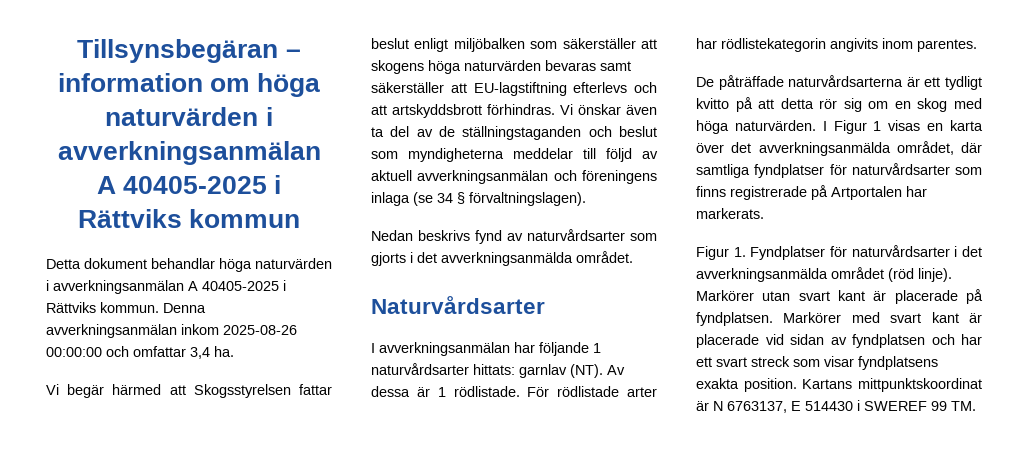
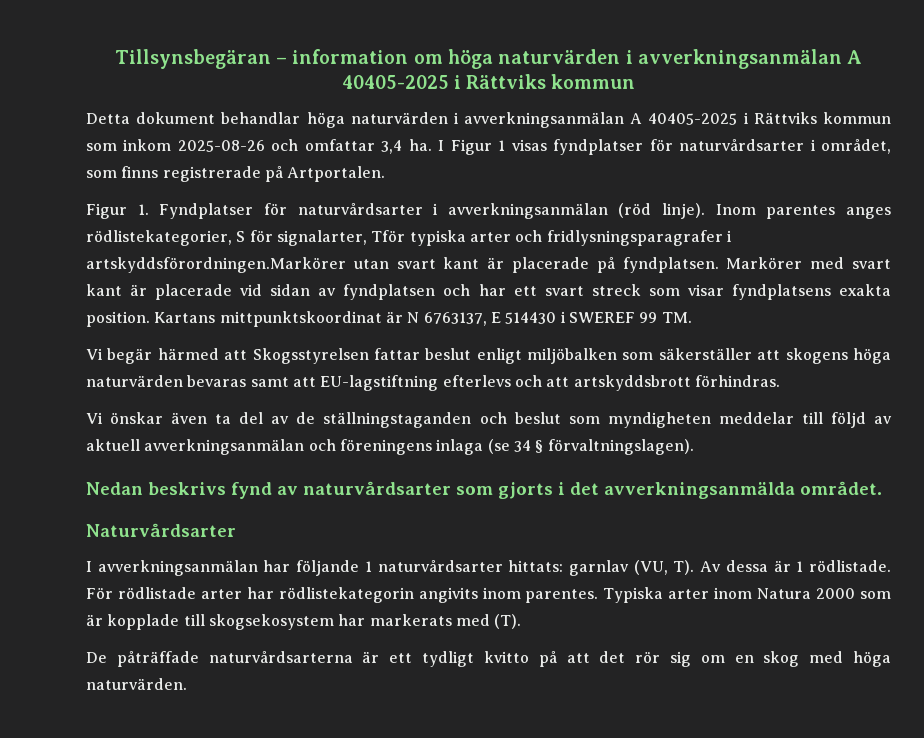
[100,302,206,313] [46,324,177,338] kommun. Denna avverkningsanmälan -> [822,112,891,124] [86,143,117,151] kommun som
[46,347,102,357] 00:00:00 -> (265, 146) none
[46,384,332,398] [371,38,657,52] [371,60,631,74] [371,82,657,96] [371,104,657,118] [371,126,657,140] [371,148,658,162] [371,170,657,184] [371,192,586,206] [371,229,657,244] [371,251,633,266] [371,296,545,314] [371,342,601,356] [371,363,625,378] [371,386,657,397] [696,38,977,52] [696,75,982,90] [696,97,982,112] [696,120,983,134] [696,141,982,156] [696,164,750,178] // Vi begär härmed att Skogsstyrelsen fattar beslut enligt miljöbalken som säkerställer att skogens höga naturvärden bevaras samt säkerställer att EU-lagstiftning efterlevs och att artskyddsbrott förhindras. Vi önskar även ta del av de ställningstaganden och beslut som myndigheterna meddelar till följd av aktuell avverkningsanmälan och föreningens inlaga (se 34 § förvaltningslagen). // Nedan beskrivs fynd av naturvårdsarter som gjorts i det avverkningsanmälda området. // Naturvårdsarter // I avverkningsanmälan har följande 1 naturvårdsarter hittats: garnlav (NT). Av dessa är 1 rödlistade. För rödlistade arter har rödlistekategorin angivits inom parentes. // De påträffade naturvårdsarterna är ett tydligt kvitto på att detta rör sig om en skog med höga naturvärden. I Figur 1 visas en karta över det avverkningsanmälda området, där samtliga -> [438,139,547,155] I Figur 1 visas
(950, 169) none -> [810,139,892,154] i området,
[831,186,927,200] [696,208,764,219] Artportalen har markerats. -> [287,166,386,182] Artportalen.
[962,246,982,257] [696,267,952,282] [696,290,754,301] det avverkningsanmälda området (röd linje). Markörer -> [447,203,891,219] [86,230,732,246] [86,257,346,273] avverkningsanmälan (röd linje). Inom parentes anges rödlistekategorier, S för signalarter, Tför typiska arter och fridlysningsparagrafer i artskyddsförordningen.Markörer
(976, 406) none -> [86,348,891,364] [86,375,780,391] [86,412,893,428] [86,439,694,455] [86,481,882,499] [86,523,236,537] [86,560,891,576] [86,587,891,603] [86,614,522,630] [86,651,891,667] [86,678,187,690] // Vi begär härmed att Skogsstyrelsen fattar beslut enligt miljöbalken som säkerställer att skogens höga naturvärden bevaras samt att EU-lagstiftning efterlevs och att artskyddsbrott förhindras. // Vi önskar även ta del av de ställningstaganden och beslut som myndigheten meddelar till följd av aktuell avverkningsanmälan och föreningens inlaga (se 34 § förvaltningslagen). // Nedan beskrivs fynd av naturvårdsarter som gjorts i det avverkningsanmälda området. // Naturvårdsarter // I avverkningsanmälan har följande 1 naturvårdsarter hittats: garnlav (VU, T). Av dessa är 1 rödlistade. För rödlistade arter har rödlistekategorin angivits inom parentes. Typiska arter inom Natura 2000 som är kopplade till skogsekosystem har markerats med (T). // De påträffade naturvårdsarterna är ett tydligt kvitto på att det rör sig om en skog med höga naturvärden.

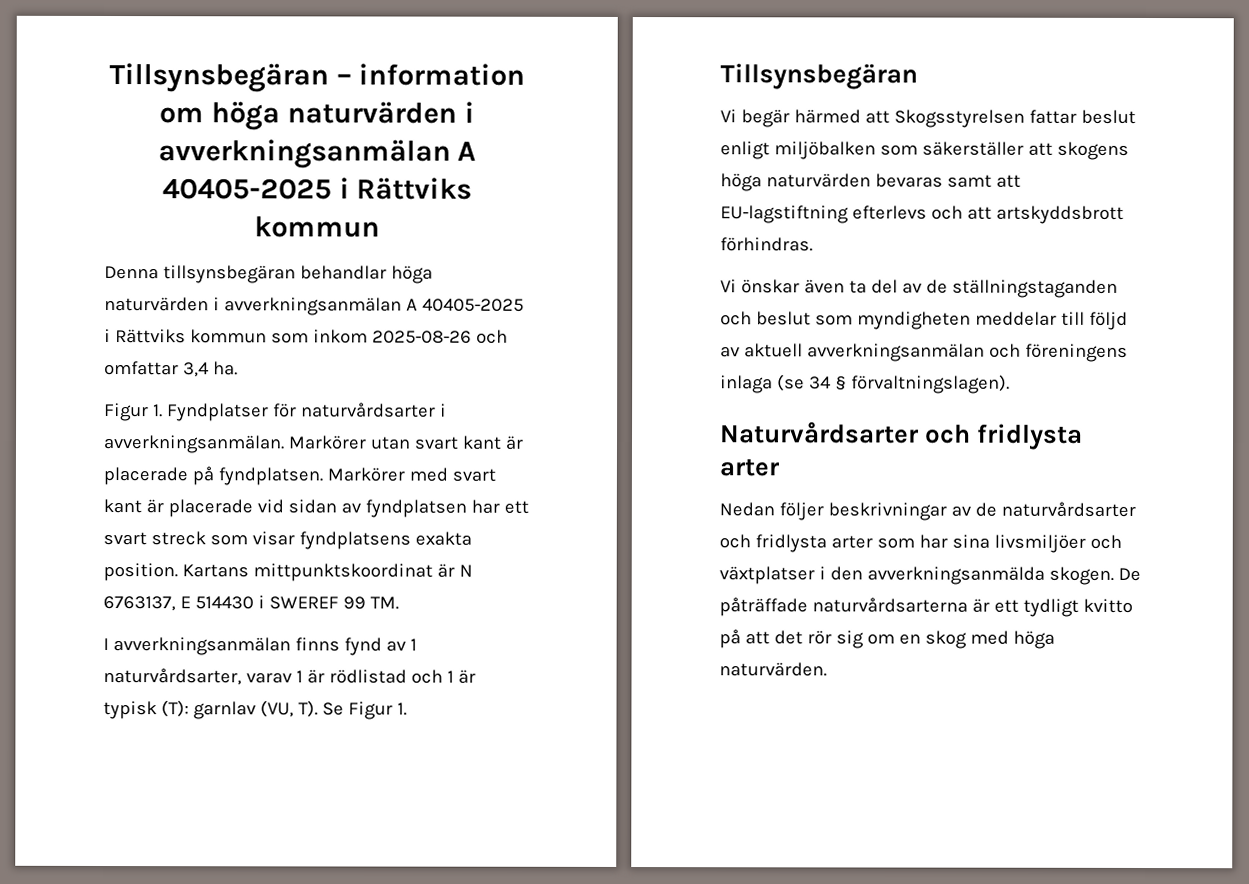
[86,112,216,124] Detta dokument -> [104,265,296,284] Denna tillsynsbegäran
[438,139,892,155] [86,166,386,182] I Figur 1 visas fyndplatser för naturvårdsarter i området, som finns registrerade på Artportalen. -> (238, 368) none
[447,203,891,219] [86,230,732,246] [86,257,346,273] avverkningsanmälan (röd linje). Inom parentes anges rödlistekategorier, S för signalarter, Tför typiska arter och fridlysningsparagrafer i artskyddsförordningen.Markörer -> [103,435,367,454] avverkningsanmälan. Markörer
[443,284,471,296] och -> (467, 508) none
(692, 317) none -> [103,637,417,656] [103,668,476,686] [103,700,407,720] [720,63,918,90] // I avverkningsanmälan finns fynd av 1 naturvårdsarter, varav 1 är rödlistad och 1 är typisk (T): garnlav (VU, T). Se Figur 1. // Tillsynsbegäran
[86,481,882,499] [86,523,236,537] [86,560,891,576] [86,587,891,603] [86,614,522,630] Nedan beskrivs fynd av naturvårdsarter som gjorts i det avverkningsanmälda området. // Naturvårdsarter // I avverkningsanmälan har följande 1 naturvårdsarter hittats: garnlav (VU, T). Av dessa är 1 rödlistade. För rödlistade arter har rödlistekategorin angivits inom parentes. Typiska arter inom Natura 2000 som är kopplade till skogsekosystem har markerats med (T). // -> [719,421,1084,450] [719,459,780,477] [719,501,1136,521] [719,534,1122,553] [719,566,1114,585] Naturvårdsarter och fridlysta arter // Nedan följer beskrivningar av de naturvårdsarter och fridlysta arter som har sina livsmiljöer och växtplatser i den avverkningsanmälda skogen.

